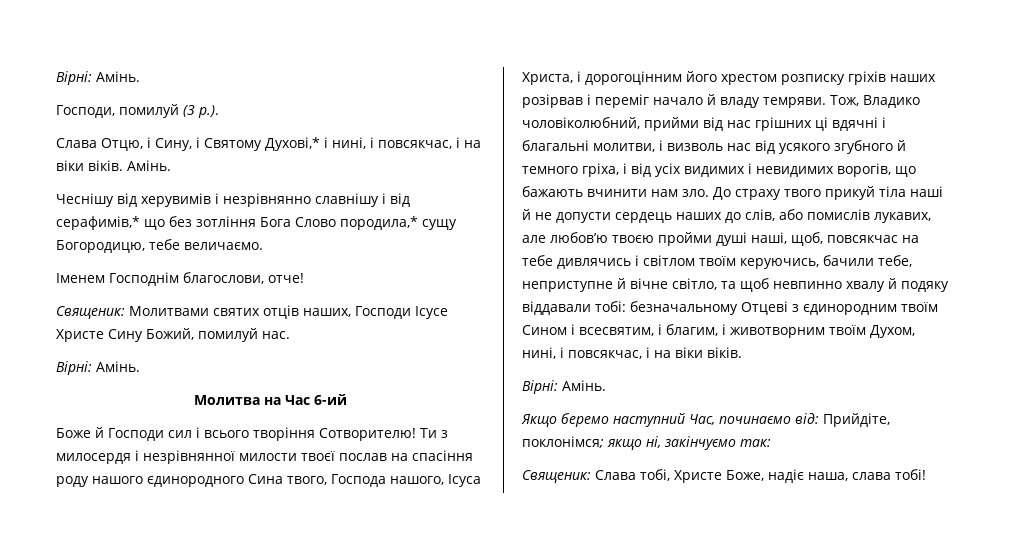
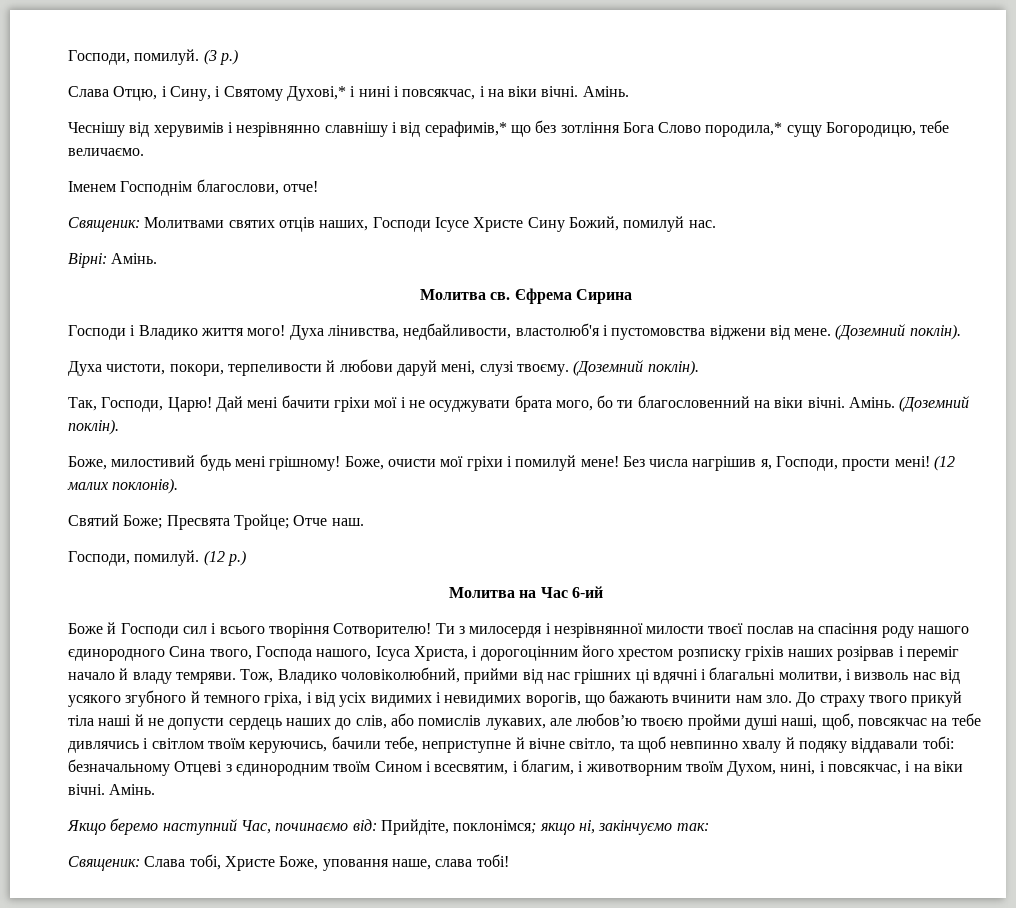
[56,71,140,85] [56,104,219,118] Вірні: Амінь. // Господи, помилуй (3 р.). -> [68,49,238,65] Господи, помилуй. (3 р.)
[332,137,481,149] [56,160,123,171] нині, і повсякчас, і на віки віків. -> [358,86,579,100] нині і повсякчас, і на віки вічні.
(140, 366) none -> [420,288,632,304] [68,323,961,340] [68,359,699,376] [68,395,970,412] [68,419,119,435] [68,454,956,471] [67,478,179,494] [68,514,364,530] [68,550,246,566] // Молитва св. Єфрема Сирина // Господи і Владико життя мого! Духа лінивства, недбайливости, властолюб'я і пустомовства віджени від мене. (Доземний поклін). // Духа чистоти, покори, терпеливости й любови даруй мені, слузі твоєму. (Доземний поклін). // Так, Господи, Царю! Дай мені бачити гріхи мої і не осуджувати брата мого, бо ти благословенний на віки вічні. Амінь. (Доземний поклін). // Боже, милостивий будь мені грішному! Боже, очисти мої гріхи і помилуй мене! Без числа нагрішив я, Господи, прости мені! (12 малих поклонів). // Святий Боже; Пресвята Тройце; Отче наш. // Господи, помилуй. (12 р.)
[707,347,742,358] [522,380,558,394] віків. // Вірні: -> [68,784,105,795] вічні.
[768,469,848,483] надіє наша, -> [322,859,431,871] уповання наше,

